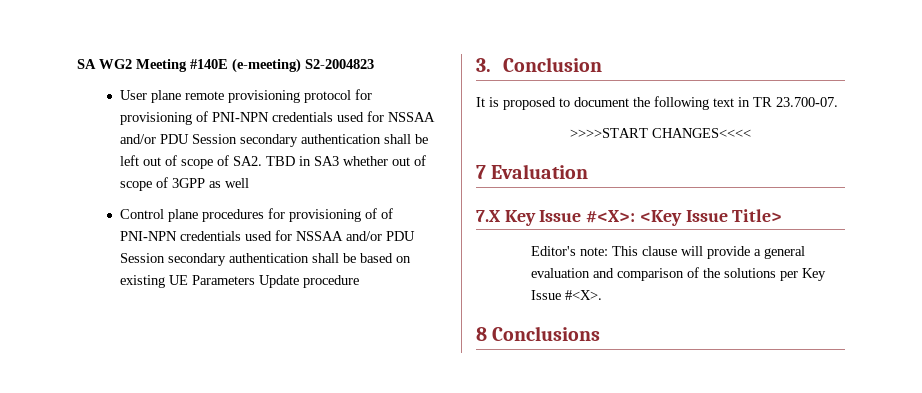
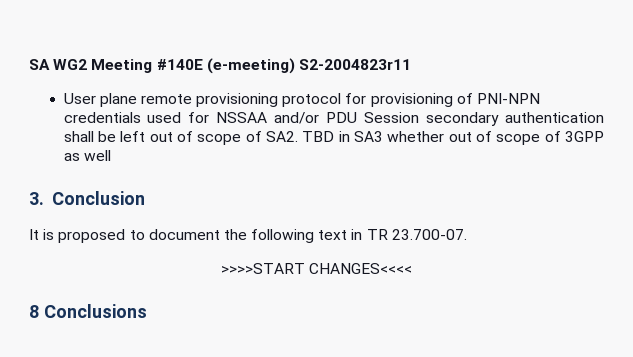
[305,59,374,69] S2-2004823 -> [298,59,411,70] S2-2004823r11
[120,208,394,222] [120,230,416,241] [120,253,412,266] [120,275,360,288] // Control plane procedures for provisioning of of PNI-NPN credentials used for NSSAA and/or PDU Session secondary authentication shall be based on existing UE Parameters Update procedure -> (111, 155) none
[476,164,589,179] [476,209,783,226] [530,246,805,259] [530,267,826,281] [530,290,602,300] // 7 Evaluation // 7.X Key Issue #<X>: <Key Issue Title> // Editor's note: This clause will provide a general evaluation and comparison of the solutions per Key Issue #<X>. -> (413, 268) none

